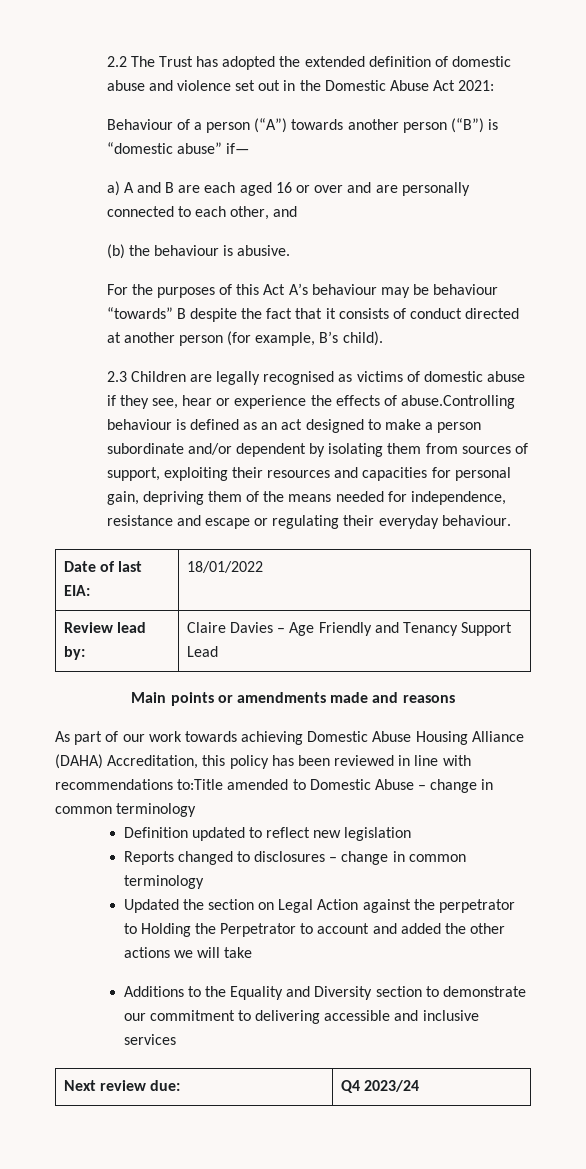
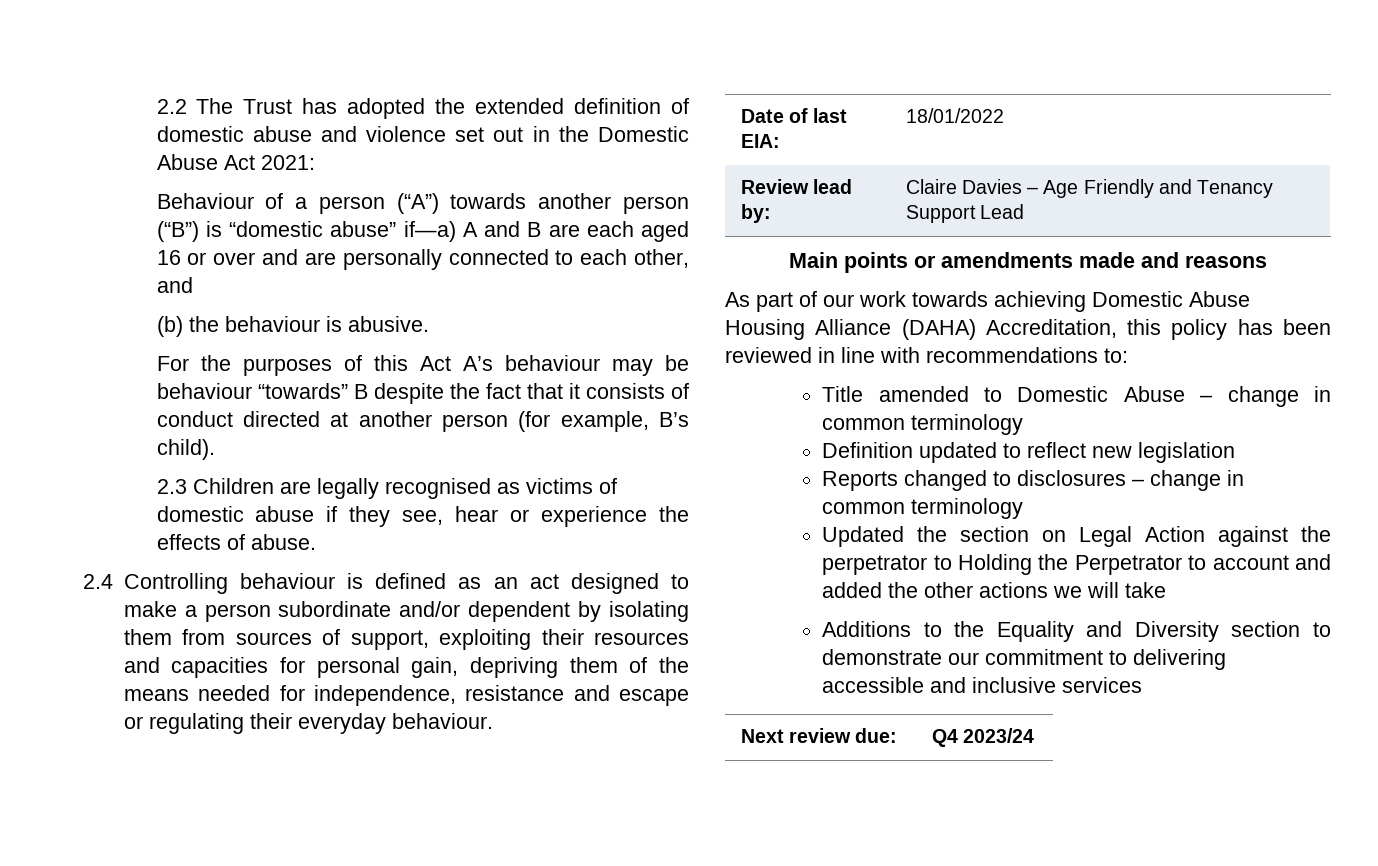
[225,143,249,154] [106,181,120,196] if— // a) -> [403,221,456,242] if—a)
[401,395,516,409] abuse.Controlling -> [250,534,316,550] [83,573,228,594] abuse. // 2.4 Controlling
[177,779,224,790] to:Title -> [1104,348,1128,363] [822,386,864,402] to: // Title

